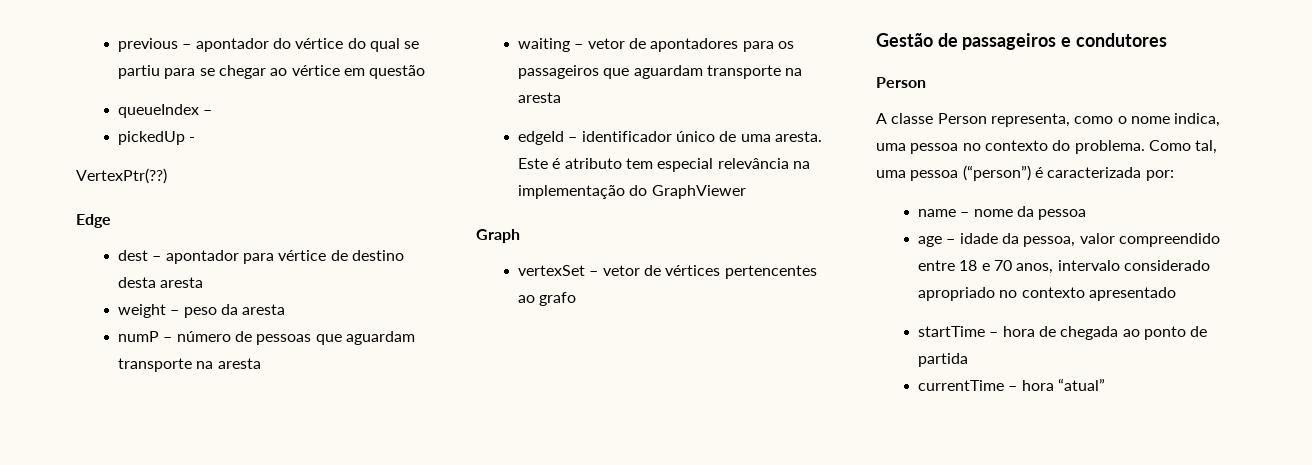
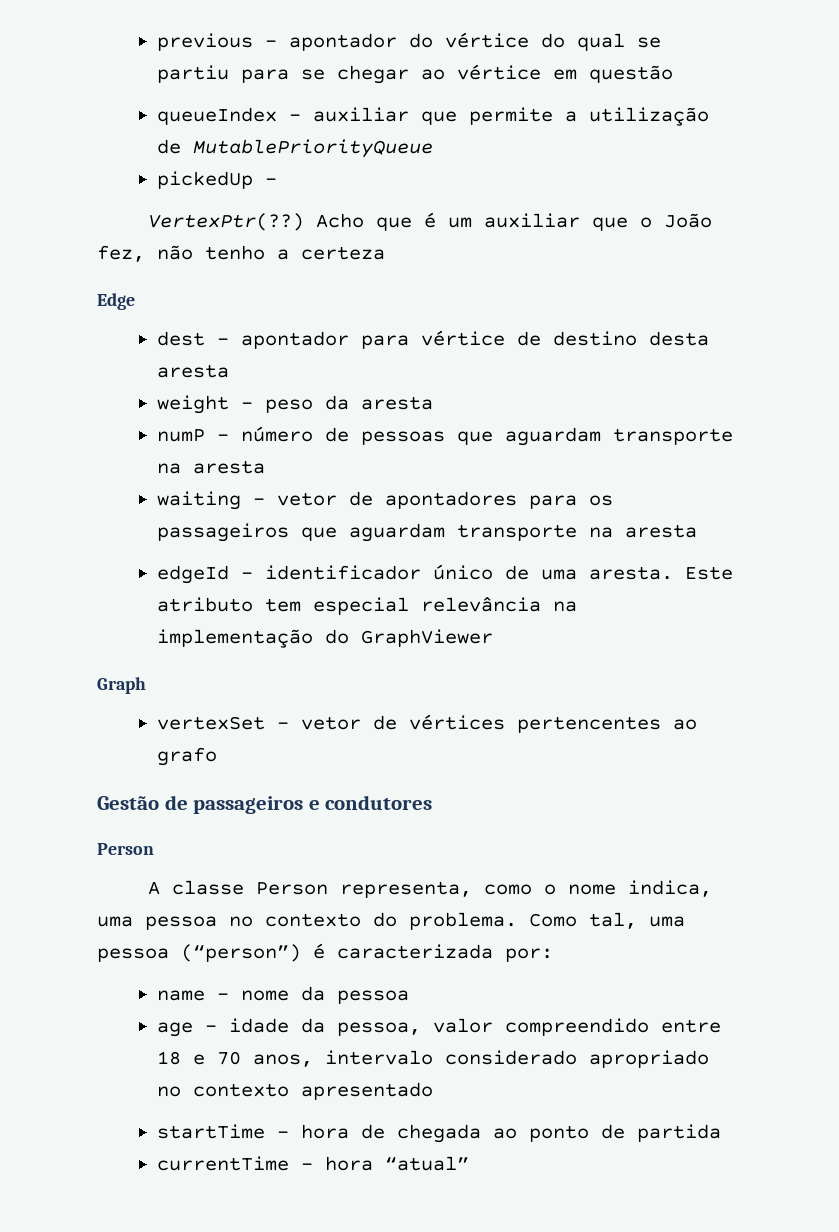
[118,131,196,145] [76,168,167,184] // pickedUp - // VertexPtr(??) -> [313,107,710,126] [157,139,434,158] [157,171,278,189] [148,212,713,231] [97,245,385,262] auxiliar que permite a utilização de MutablePriorityQueue // pickedUp - // VertexPtr(??) Acho que é um auxiliar que o João fez, não tenho a certeza
[552,158,561,169] é -> (734, 573) none

